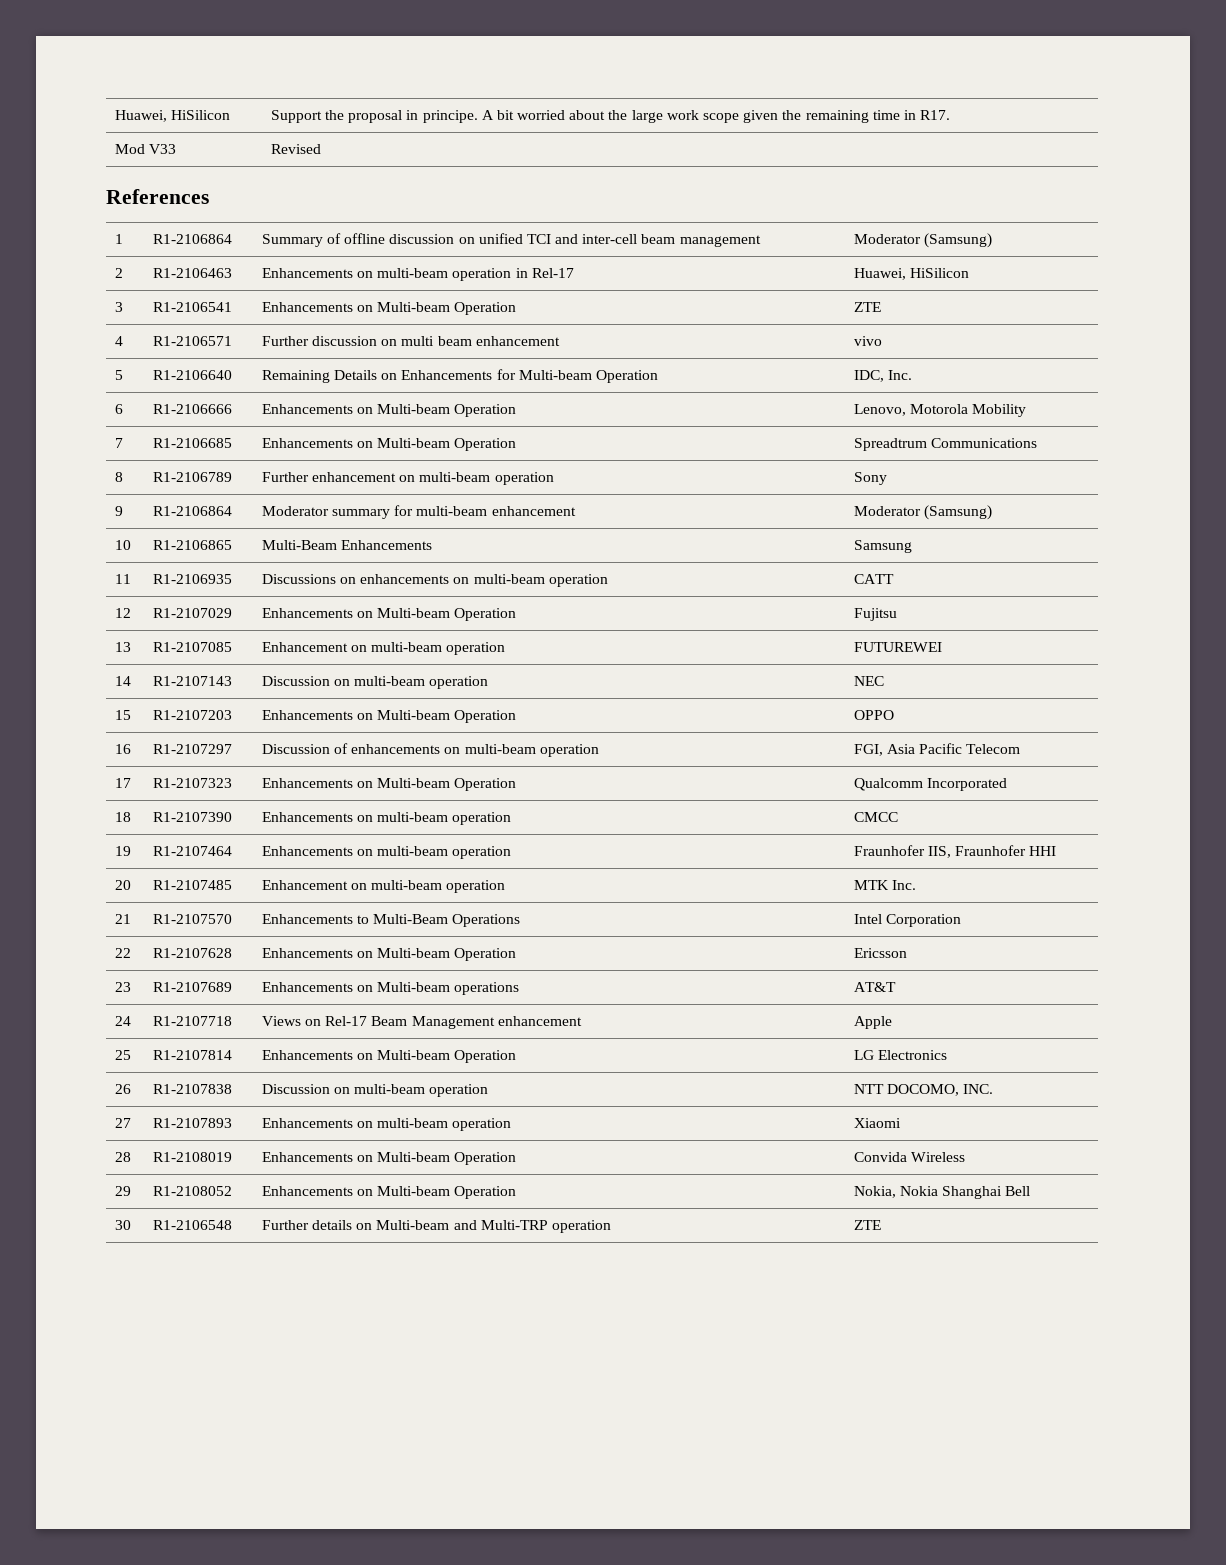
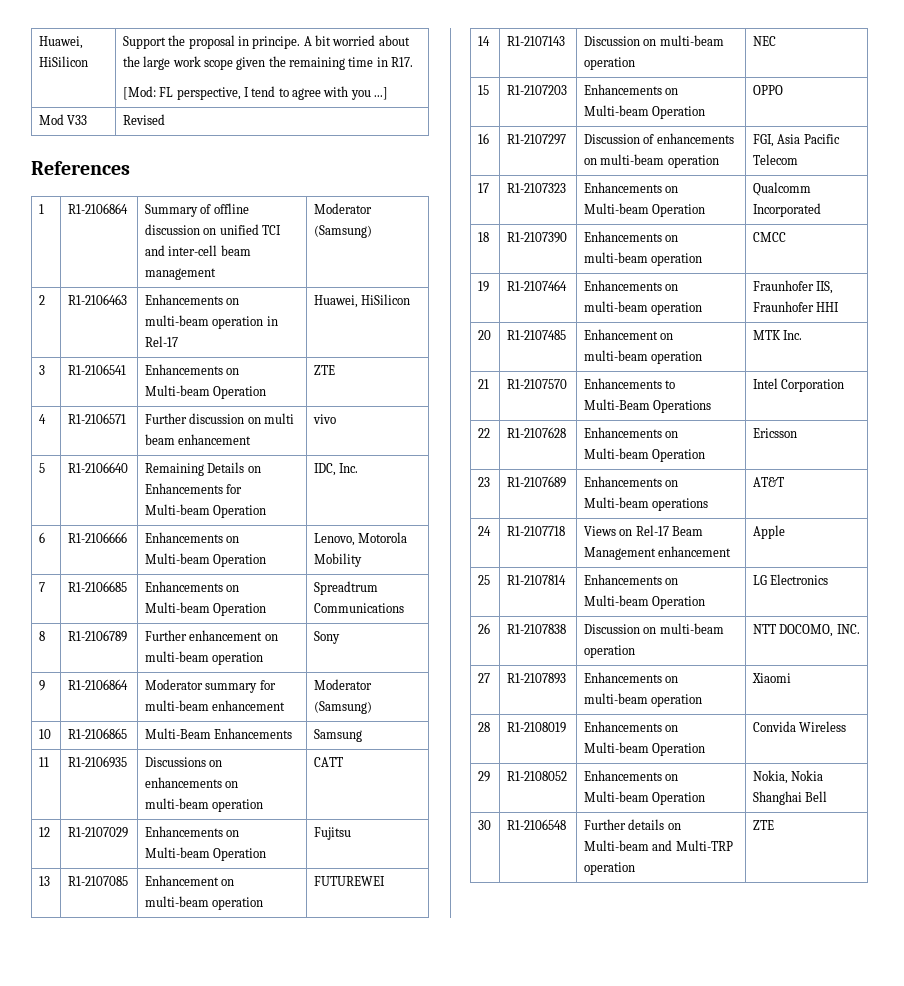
(951, 115) none -> [122,86,389,100] // [Mod: FL perspective, I tend to agree with you ...]

